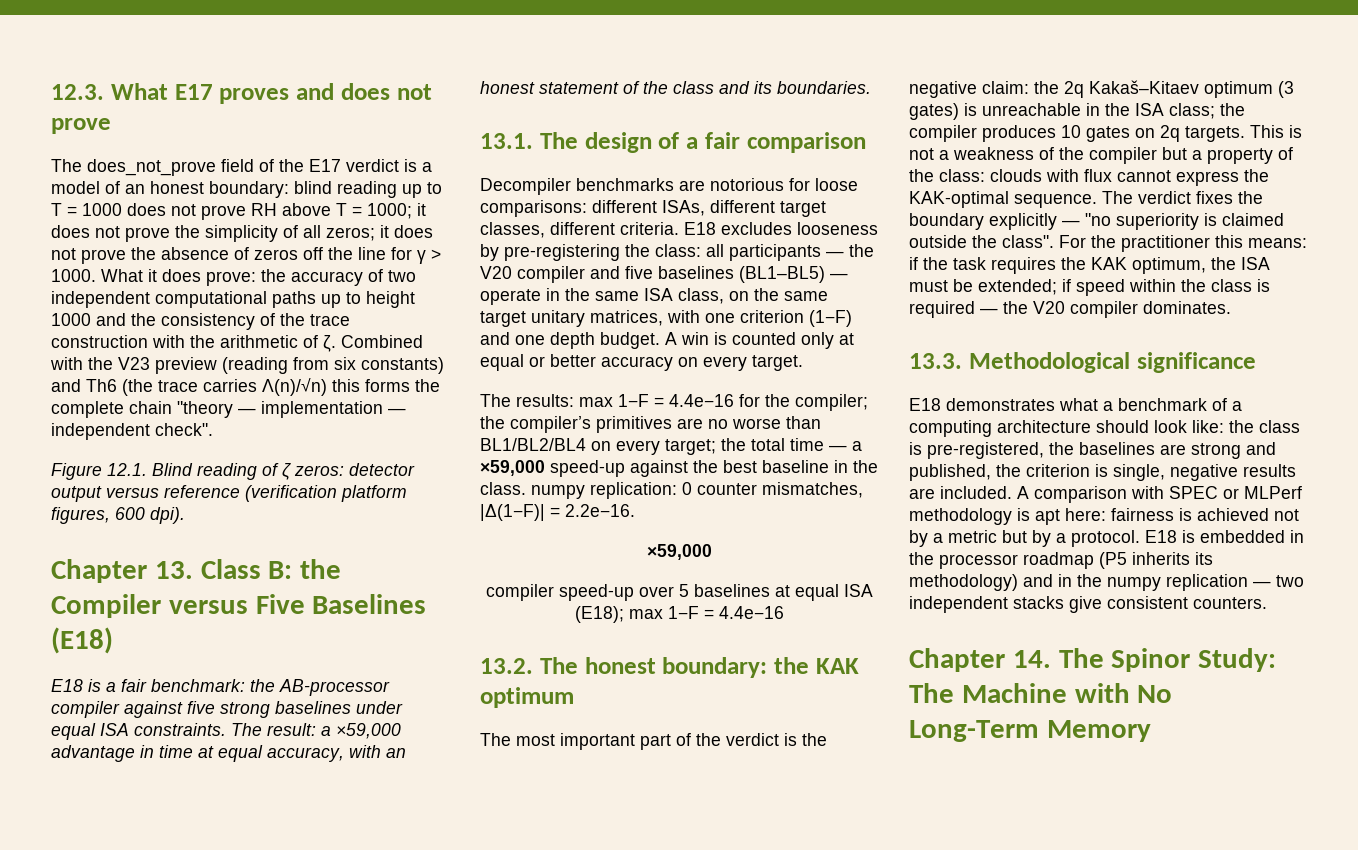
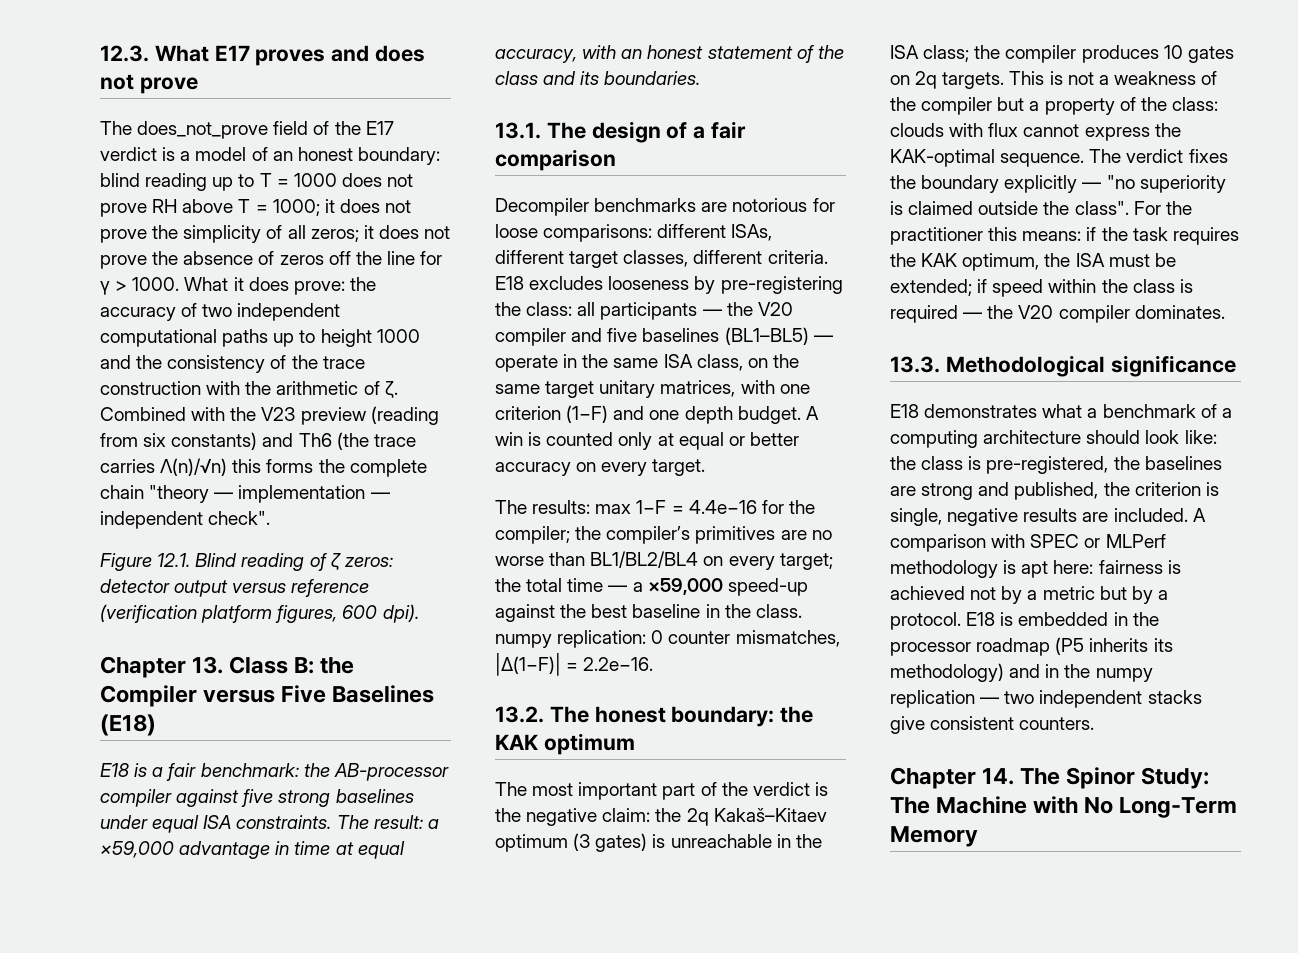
[646,544,712,560] [485,584,873,601] [574,606,784,623] // ×59,000 // compiler speed-up over 5 baselines at equal ISA (E18); max 1−F = 4.4e−16 -> (654, 664) none

